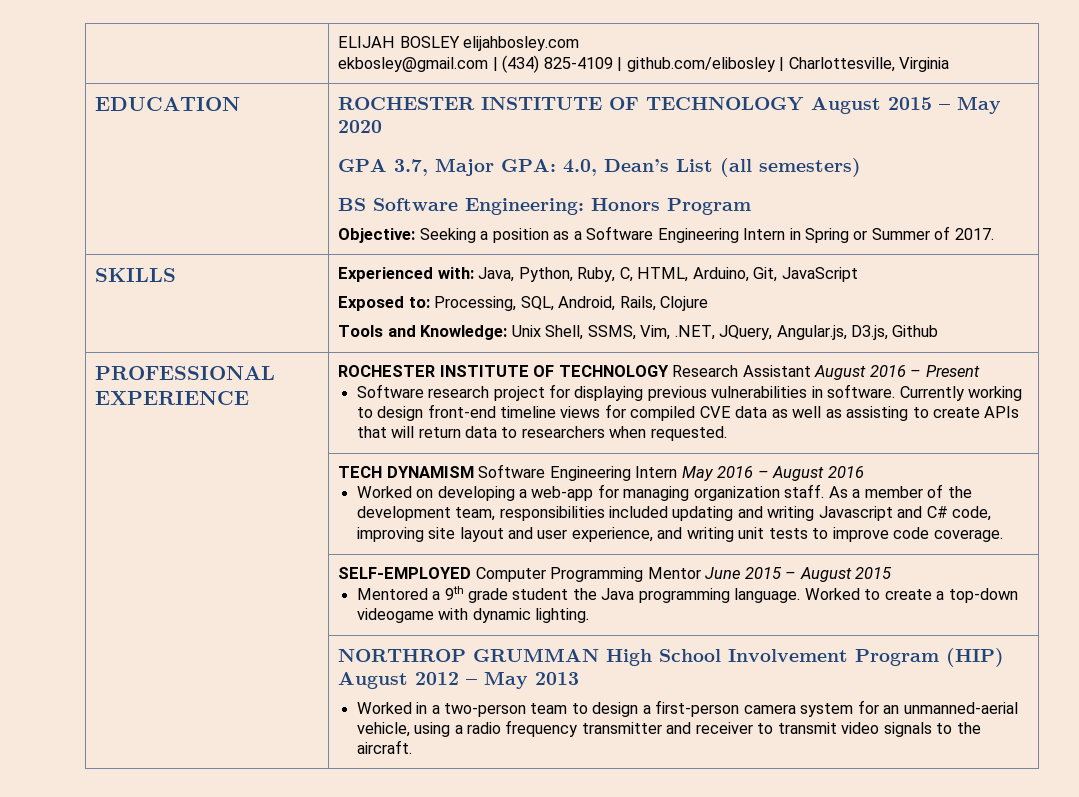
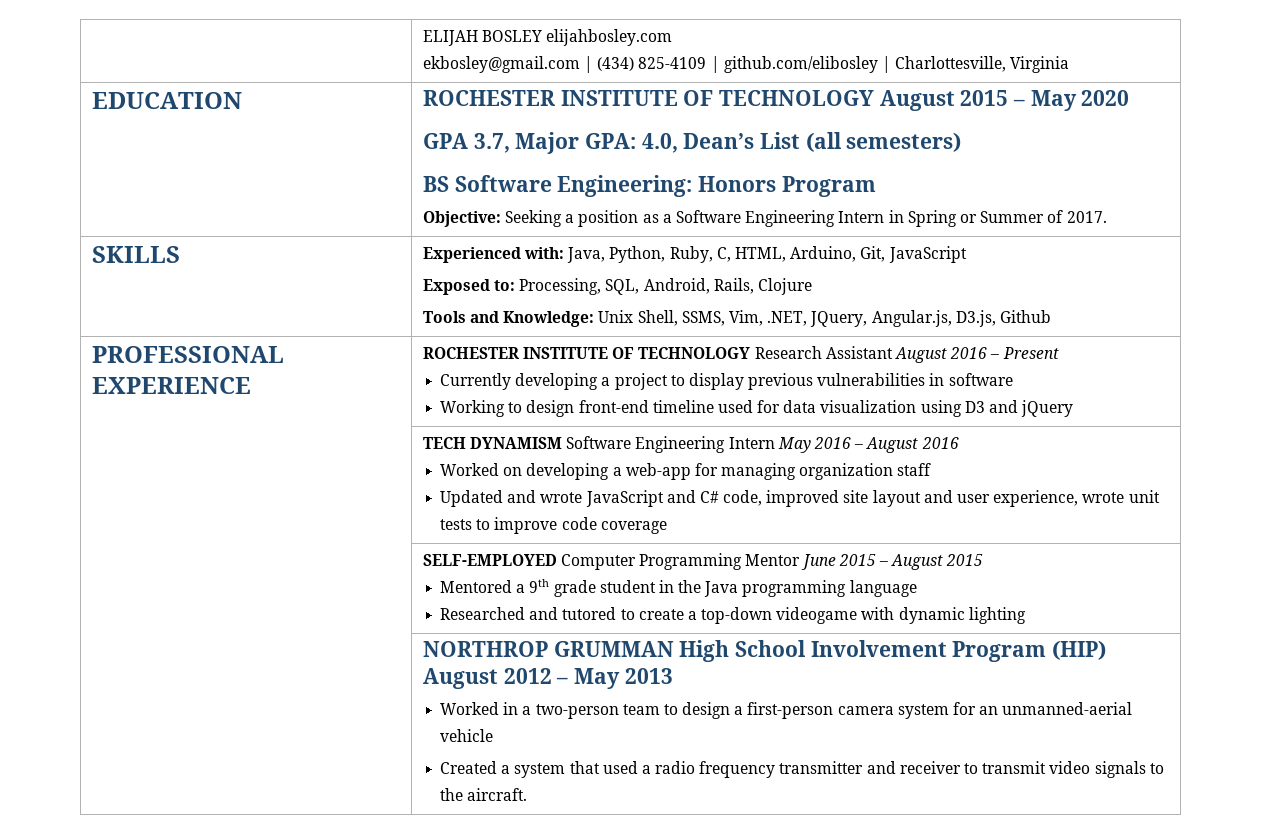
[356,384,1023,401] [356,404,1020,421] [356,426,727,441] Software research project for displaying previous vulnerabilities in software. Currently working to design front-end timeline views for compiled CVE data as well as assisting to create APIs that will return data to researchers when requested. -> [439,373,1013,390] [439,400,1074,417] Currently developing a project to display previous vulnerabilities in software // Working to design front-end timeline used for data visualization using D3 and jQuery
[784,484,972,498] [356,506,893,521] staff. As a member of the development team, responsibilities included updating and writing Javascript -> [897,463,932,476] [439,490,664,507] staff // Updated and wrote JavaScript
[356,527,424,542] improving -> [766,490,840,507] improved
[657,527,734,542] and writing -> [1082,492,1125,503] wrote
[933,529,1003,542] coverage. -> [600,521,667,534] coverage
(569, 594) none -> [658,580,674,593] in
[734,588,860,603] language. Worked -> [849,580,917,597] [439,607,617,620] language // Researched and tutored
[534,608,590,623] lighting. -> [968,607,1026,624] lighting
[356,722,451,737] vehicle, using -> [439,729,493,742] [439,761,638,778] vehicle // Created a system that used

